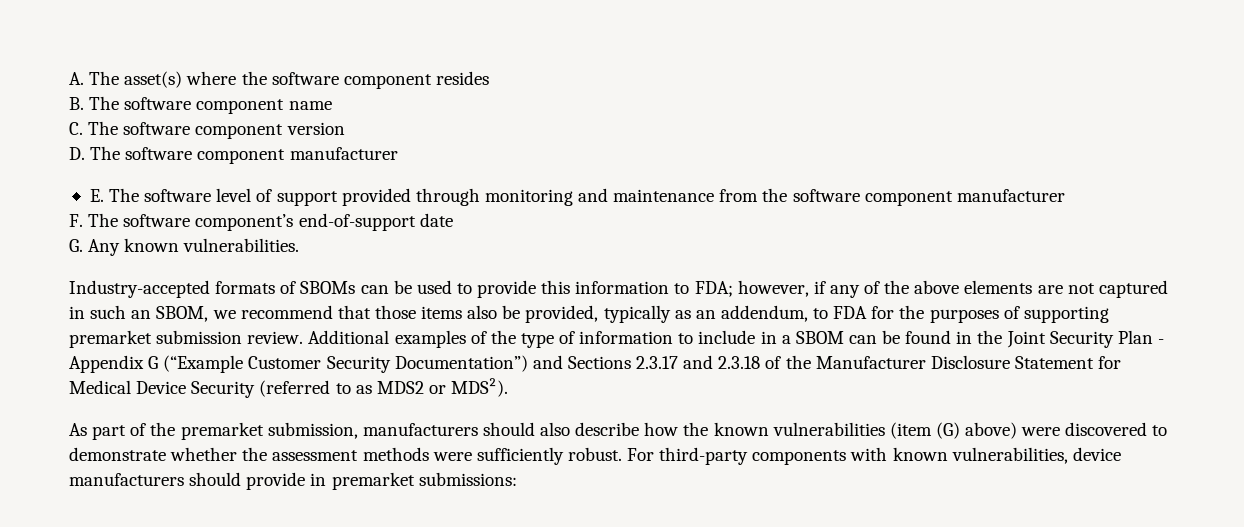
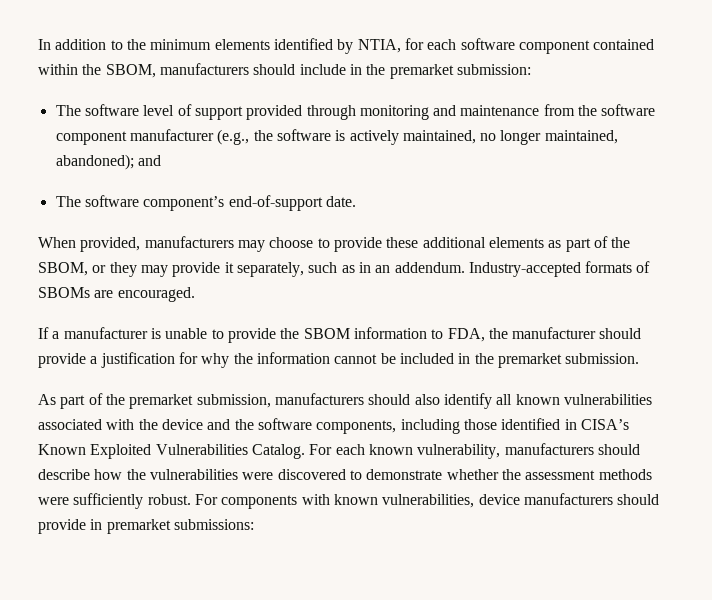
[69,71,489,89] [69,96,332,114] [69,121,345,139] [69,146,398,164] [89,189,104,202] A. The asset(s) where the software component resides // B. The software component name // C. The software component version // D. The software component manufacturer // E. -> [38,38,655,54] [38,63,531,79] In addition to the minimum elements identified by NTIA, for each software component contained within the SBOM, manufacturers should include in the premarket submission: //
[69,213,453,231] [69,238,300,256] [69,280,1168,298] [69,305,1109,323] [69,330,1164,348] [69,355,1122,373] [69,378,509,398] // F. The software component’s end-of-support date // G. Any known vulnerabilities. // Industry-accepted formats of SBOMs can be used to provide this information to FDA; however, if any of the above elements are not captured in such an SBOM, we recommend that those items also be provided, typically as an addendum, to FDA for the purposes of supporting premarket submission review. Additional examples of the type of information to include in a SBOM can be found in the Joint Security Plan - Appendix G (“Example Customer Security Documentation”) and Sections 2.3.17 and 2.3.18 of the Manufacturer Disclosure Statement for Medical Device Security (referred to as MDS2 or MDS²). -> [217,129,618,145] [55,154,161,170] [55,195,356,211] [38,236,631,252] [38,261,651,277] [38,287,195,302] [38,327,642,343] [38,352,640,368] (e.g., the software is actively maintained, no longer maintained, abandoned); and // The software component’s end-of-support date. // When provided, manufacturers may choose to provide these additional elements as part of the SBOM, or they may provide it separately, such as in an addendum. Industry-accepted formats of SBOMs are encouraged. // If a manufacturer is unable to provide the SBOM information to FDA, the manufacturer should provide a justification for why the information cannot be included in the premarket submission.
[575,422,1018,439] describe how the known vulnerabilities (item (G) above) -> [443,393,652,409] [38,418,629,434] [38,443,640,459] [38,469,238,480] identify all known vulnerabilities associated with the device and the software components, including those identified in CISA’s Known Exploited Vulnerabilities Catalog. For each known vulnerability, manufacturers should describe how the vulnerabilities
[659,447,749,465] third-party -> (218, 499) none

